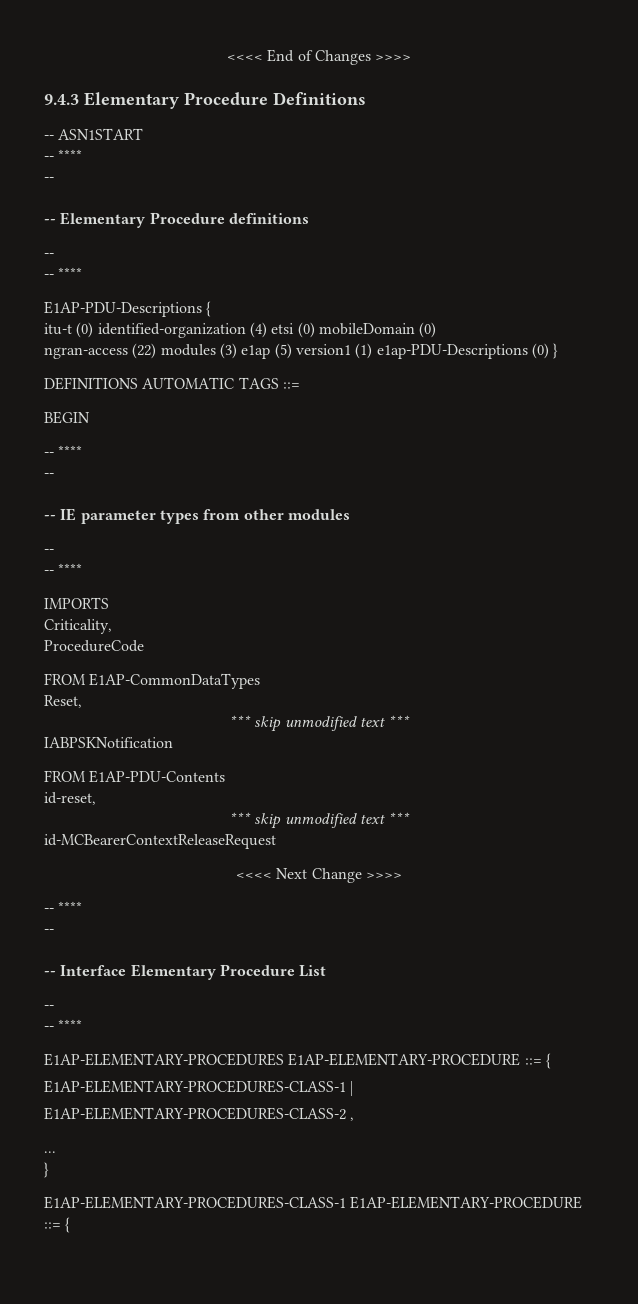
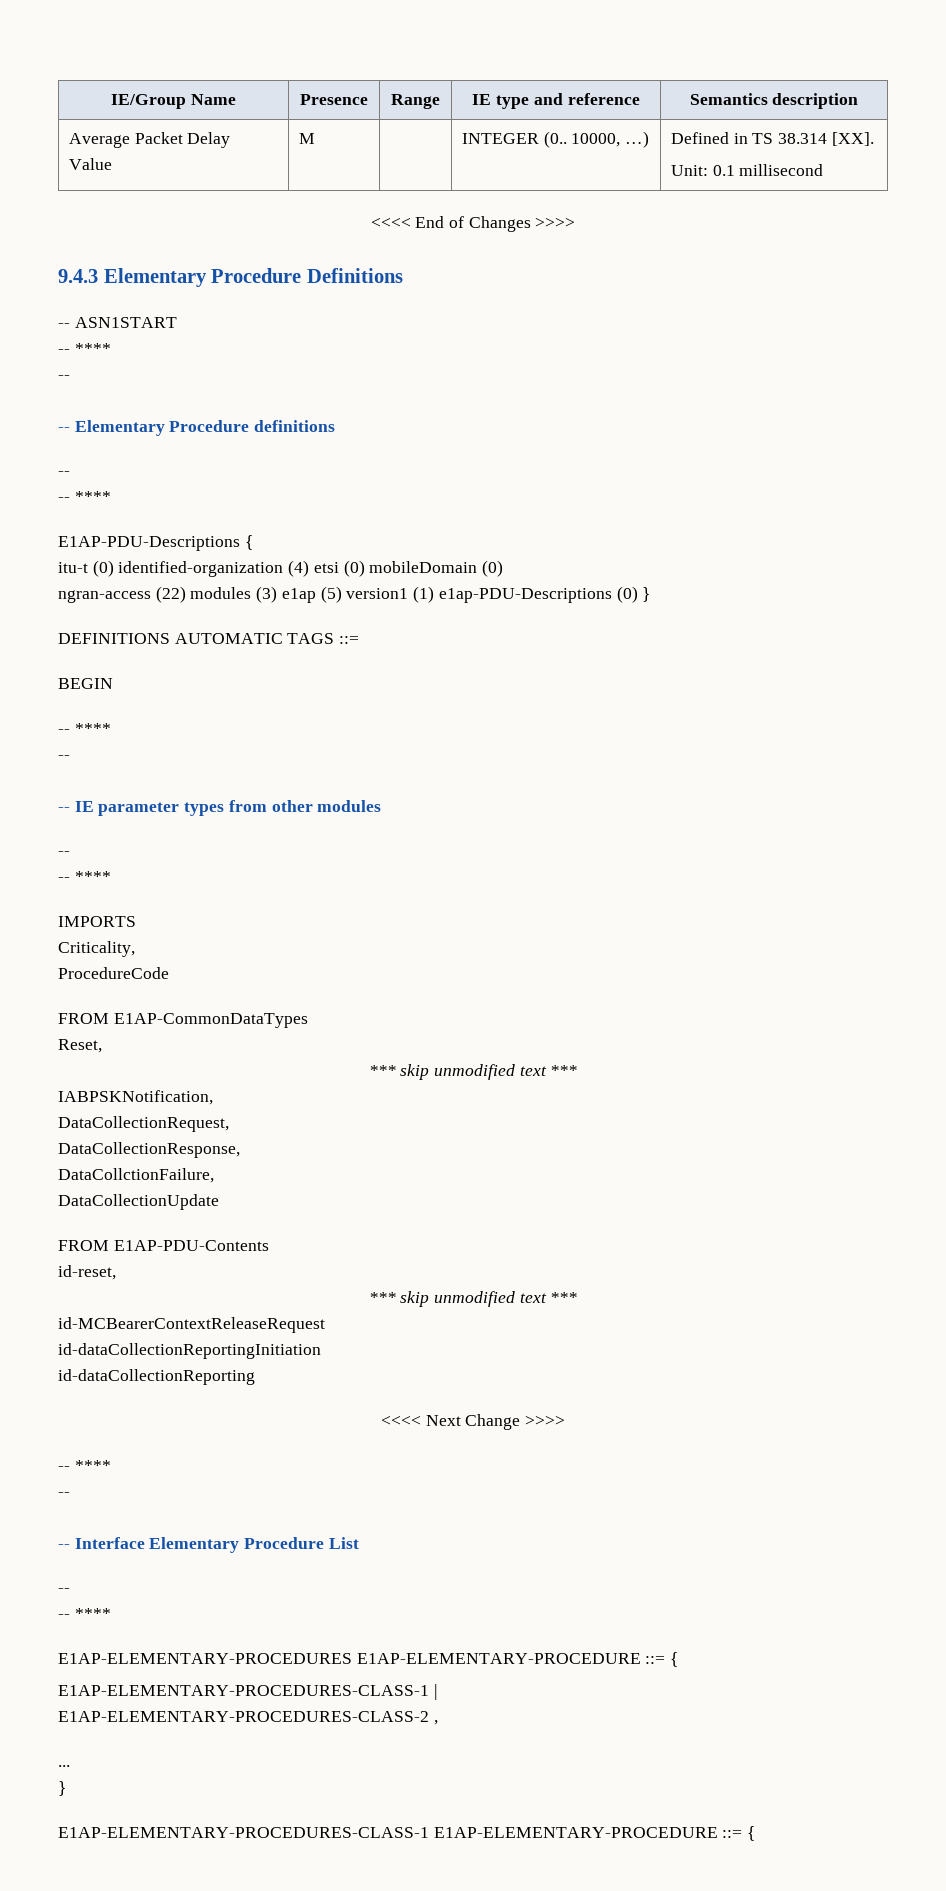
(226, 57) none -> [111,94,236,109] [300,94,368,105] [391,94,440,109] [472,93,640,109] [689,93,859,109] [68,132,231,148] [68,158,112,170] [298,133,315,144] [461,131,650,148] [670,132,874,146] [670,164,824,176] IE/Group Name | Presence | Range | IE type and reference | Semantics description // Average Packet Delay Value | M | | INTEGER (0.. 10000, …) | Defined in TS 38.314 [XX]. // Unit: 0.1 millisecond //
[44,737,173,748] IABPSKNotification -> [58,1090,213,1105] [58,1116,229,1132] [58,1142,240,1158] [58,1168,214,1183] [58,1194,219,1210] IABPSKNotification, // DataCollectionRequest, // DataCollectionResponse, // DataCollctionFailure, // DataCollectionUpdate
(276, 841) none -> [58,1343,321,1359] [58,1369,255,1385] // id-dataCollectionReportingInitiation // id-dataCollectionReporting

